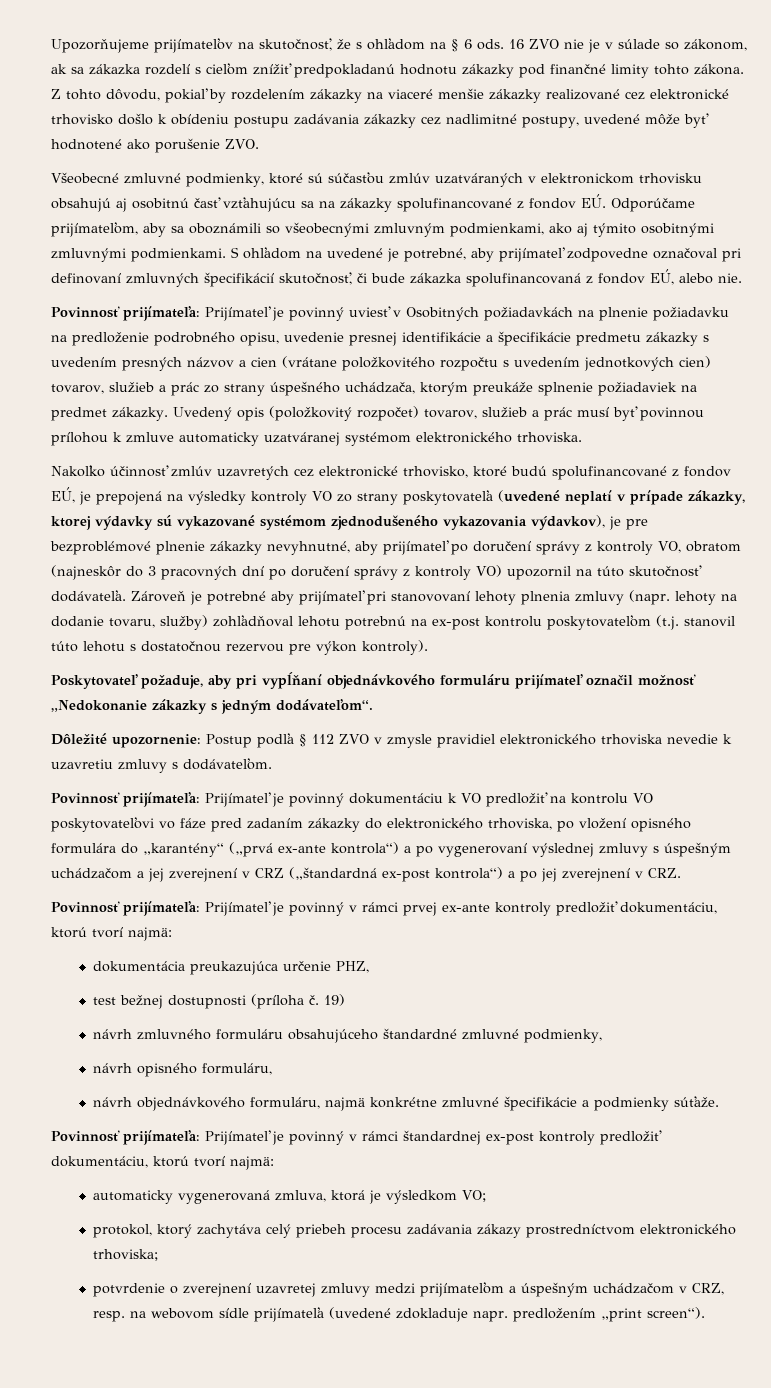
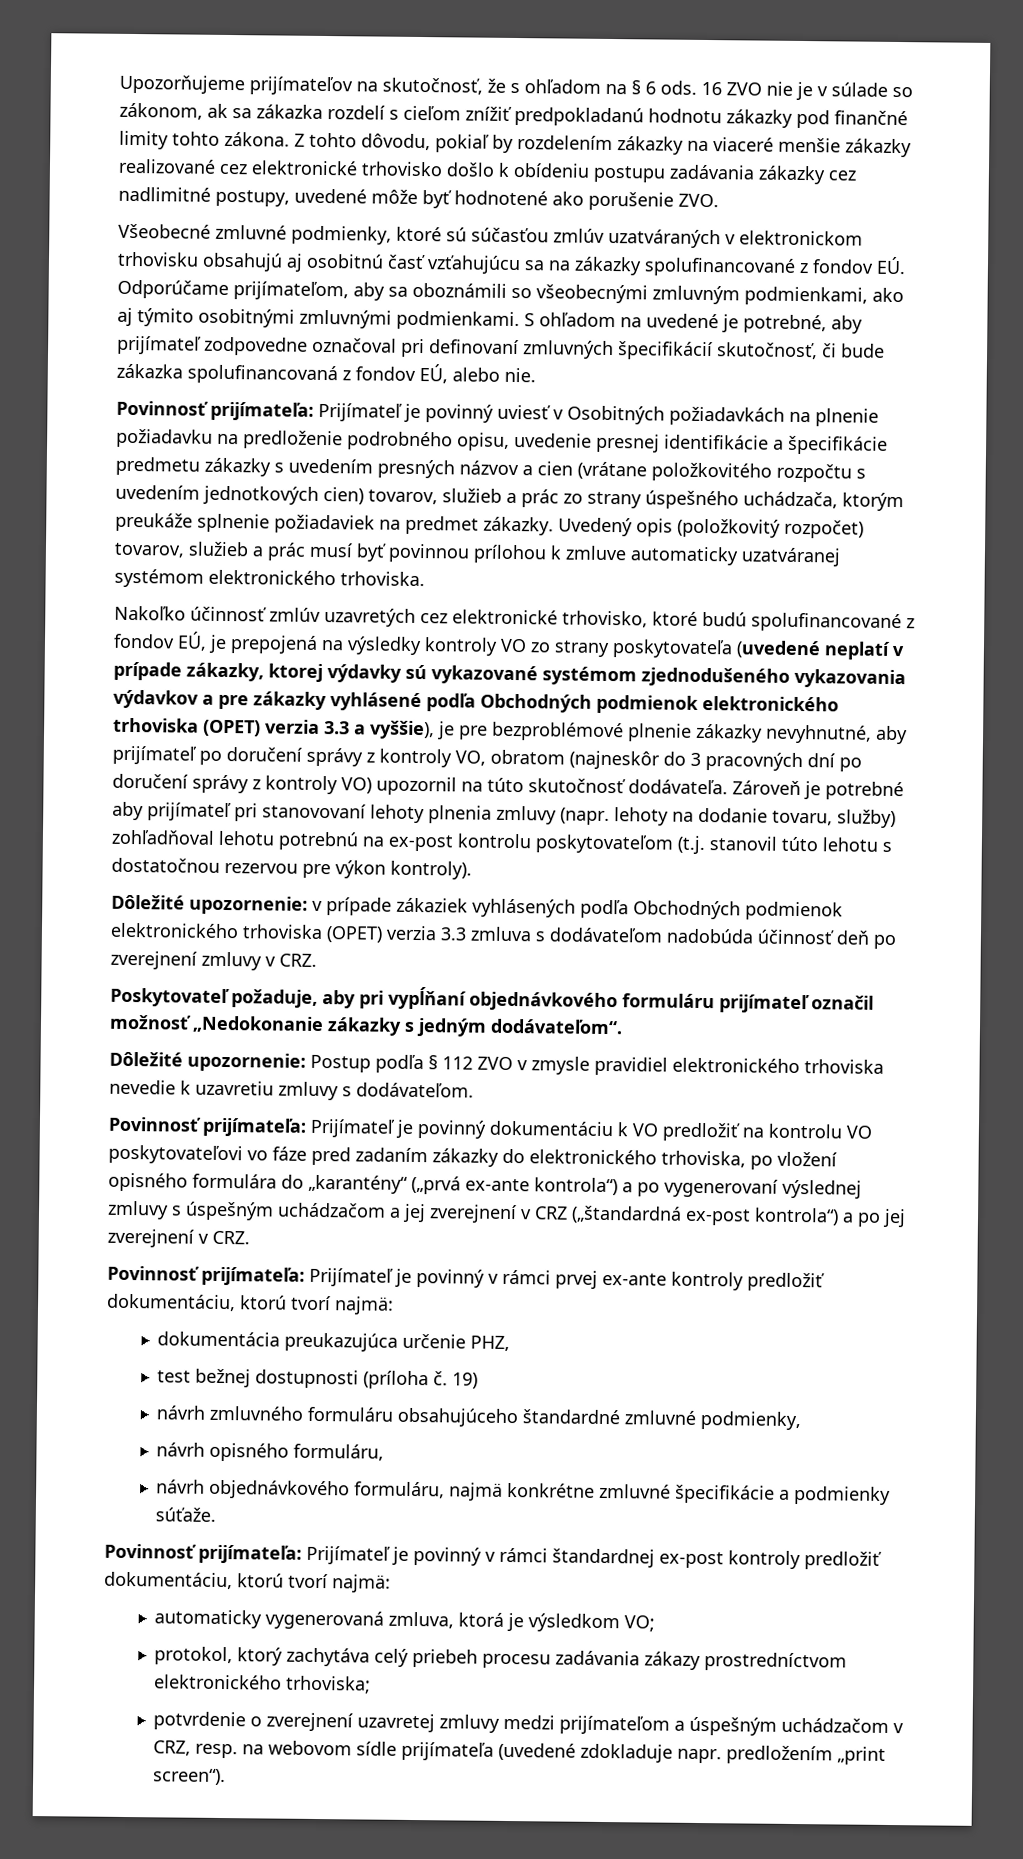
[531,515,605,530] výdavkov), -> [113,689,839,714] [113,717,435,740] výdavkov a pre zákazky vyhlásené podľa Obchodných podmienok elektronického trhoviska (OPET) verzia 3.3 a vyššie),
(428, 647) none -> [111,894,843,921] [110,922,896,950] [110,950,317,971] // Dôležité upozornenie: v prípade zákaziek vyhlásených podľa Obchodných podmienok elektronického trhoviska (OPET) verzia 3.3 zmluva s dodávateľom nadobúda účinnosť deň po zverejnení zmluvy v CRZ.

